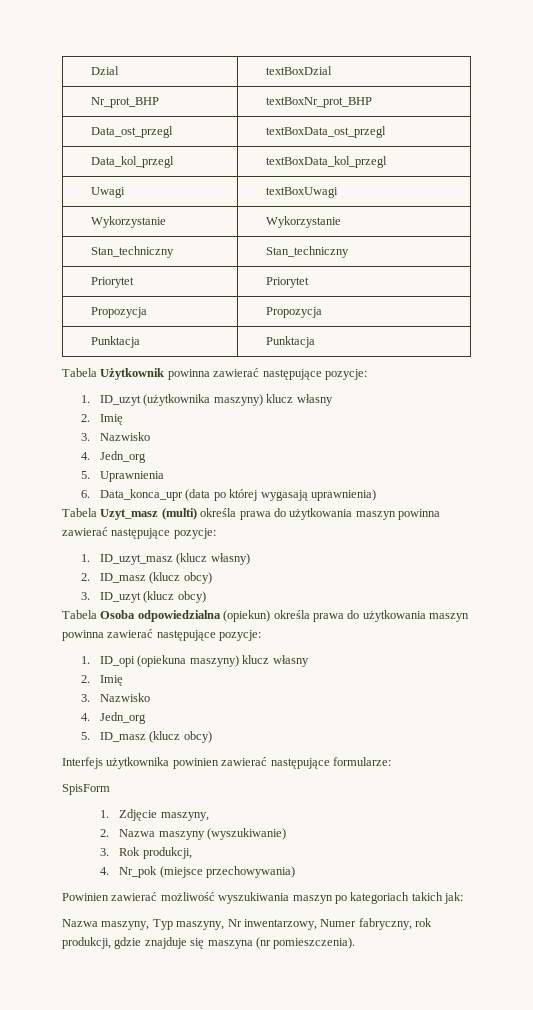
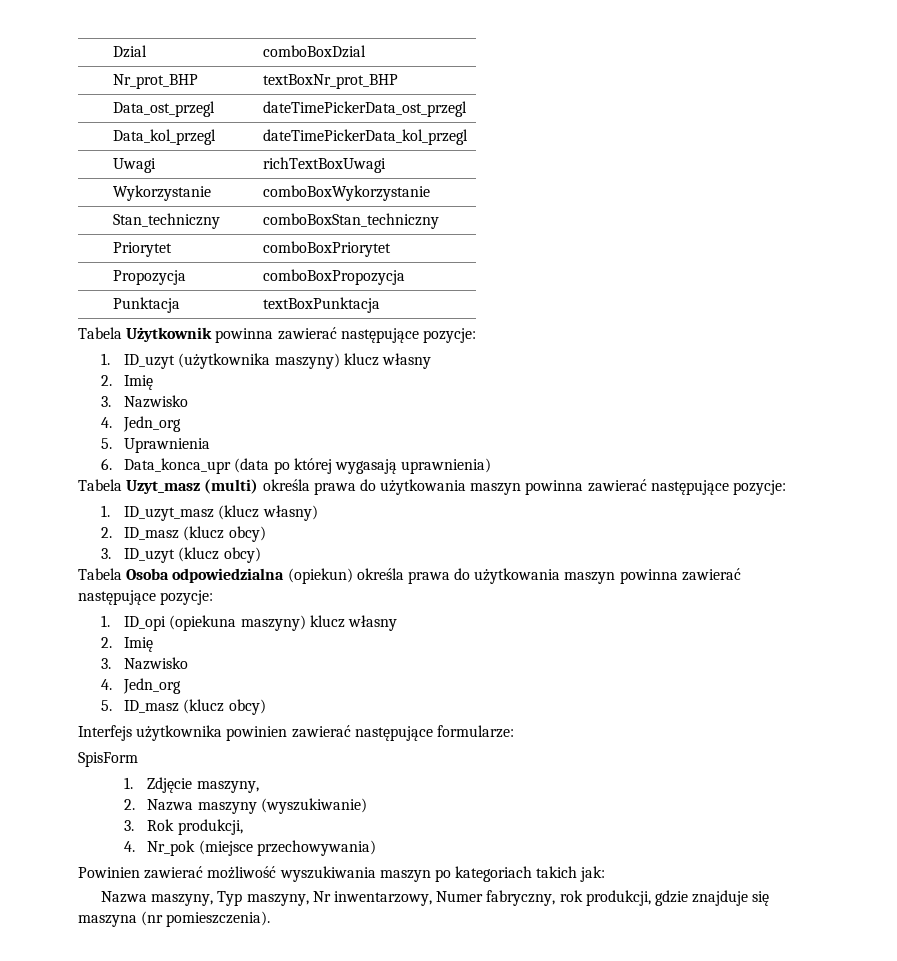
[265,66,332,75] textBoxDzial -> [262,45,366,58] comboBoxDzial
[265,126,386,138] textBoxData_ost_przegl -> [262,101,467,117] dateTimePickerData_ost_przegl
[265,156,387,168] textBoxData_kol_przegl -> [262,129,468,145] dateTimePickerData_kol_przegl
[265,187,338,198] textBoxUwagi -> [262,157,386,173] richTextBoxUwagi
[265,216,341,228] Wykorzystanie -> [262,185,430,201] comboBoxWykorzystanie
[265,246,349,258] Stan_techniczny -> [262,213,439,229] comboBoxStan_techniczny
[265,277,309,288] Priorytet -> [262,241,391,257] comboBoxPriorytet
[265,307,322,318] Propozycja -> [262,269,405,285] comboBoxPropozycja
[265,336,315,348] Punktacja -> [262,297,380,313] textBoxPunktacja

